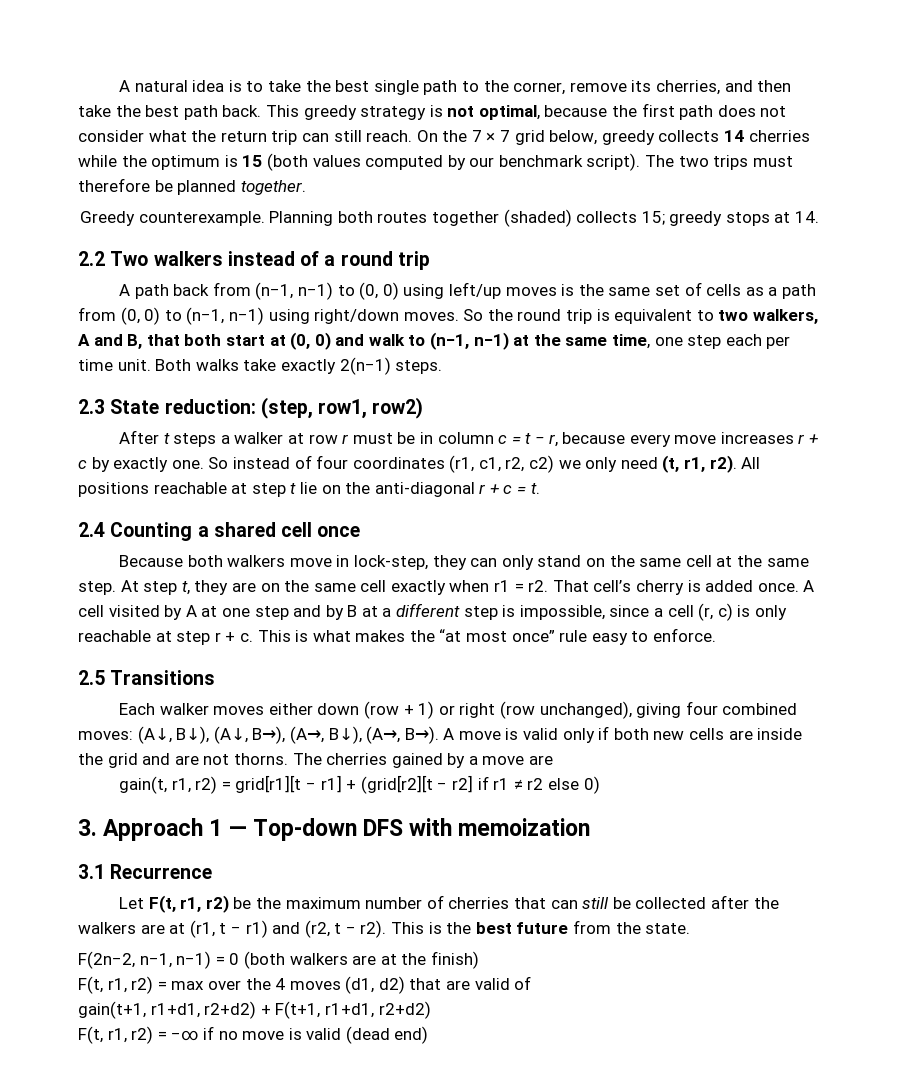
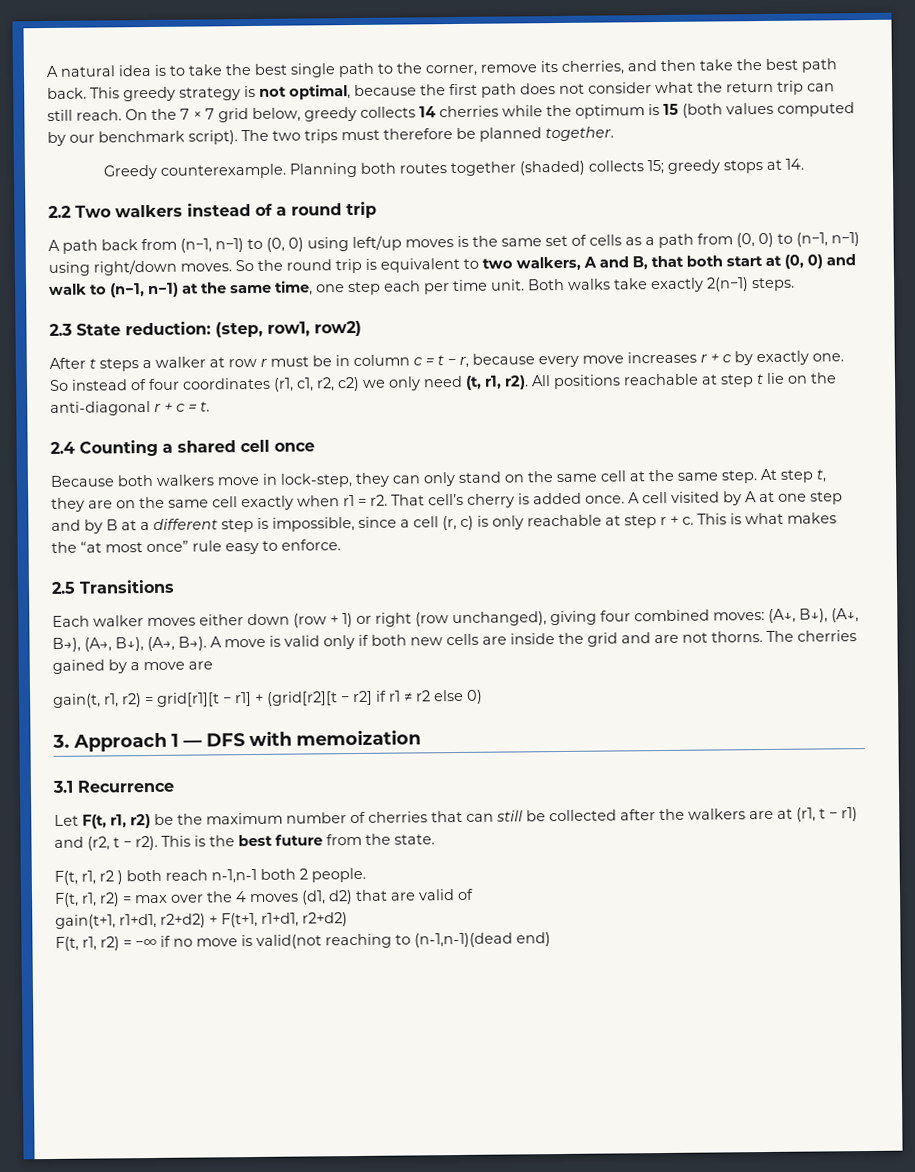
[252,818,357,841] Top-down -> (202, 743) none
[78,951,479,969] F(2n−2, n−1, n−1) = 0 (both walkers are at the finish) -> [54,867,366,885] F(t, r1, r2 ) both reach n-1,n-1 both 2 people.
[306,1026,390,1044] valid (dead -> [256,932,513,949] valid(not reaching to (n-1,n-1)(dead

